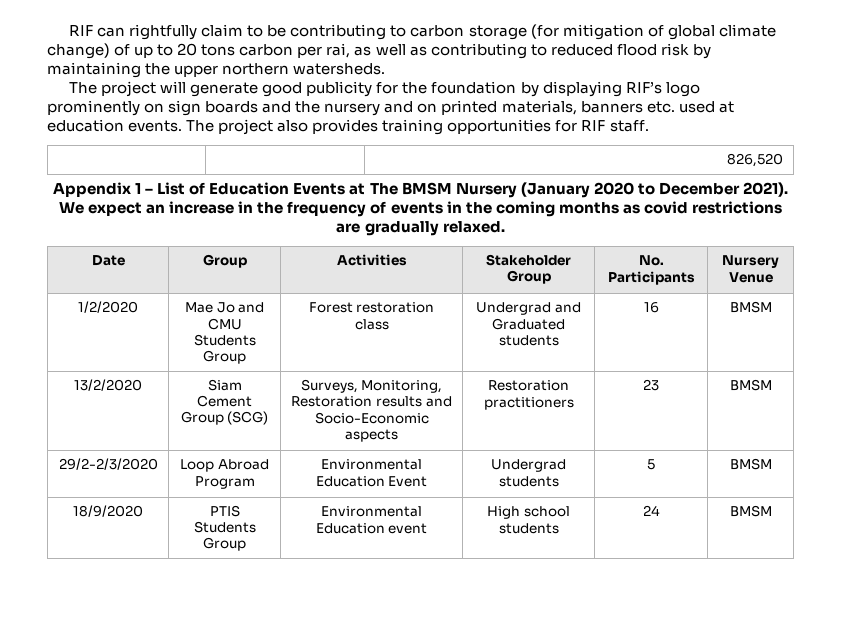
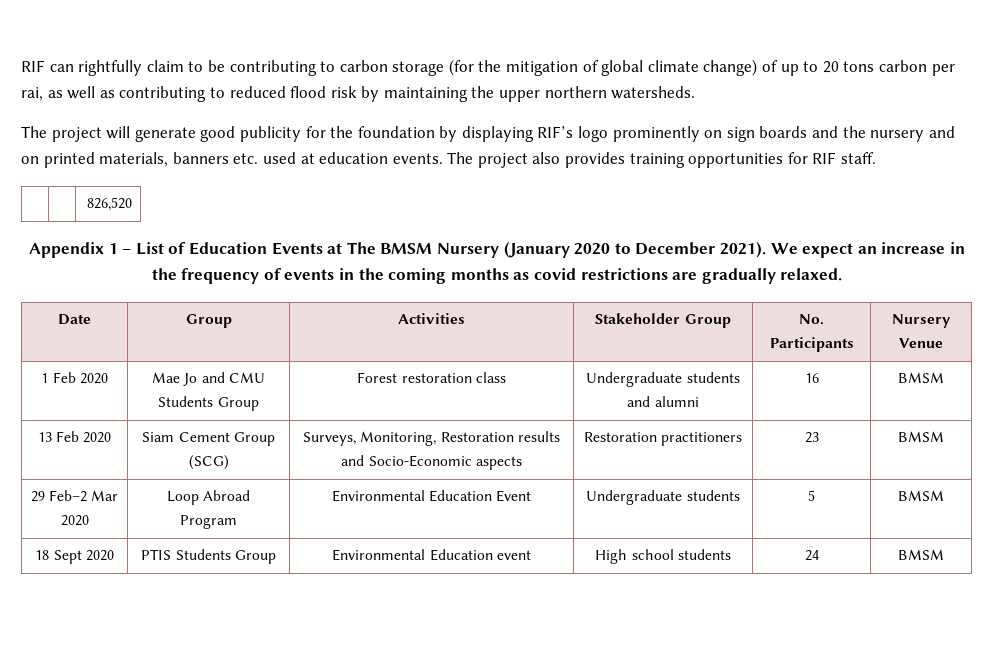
(559, 31) none -> [478,60,502,72] the
[78,301,138,313] 1/2/2020 -> [41,372,108,384] 1 Feb 2020
[476,302,581,315] [492,318,565,330] [498,335,559,346] Undergrad and Graduated students -> [586,372,740,387] [627,396,699,407] Undergraduate students and alumni
[74,379,142,391] 13/2/2020 -> [37,431,112,443] 13 Feb 2020
[58,458,158,470] 29/2-2/3/2020 -> [30,490,119,502] [60,515,89,526] 29 Feb–2 Mar 2020
[491,459,566,472] Undergrad -> [586,490,683,505] Undergraduate
[73,505,143,517] 18/9/2020 -> [35,550,114,564] 18 Sept 2020

